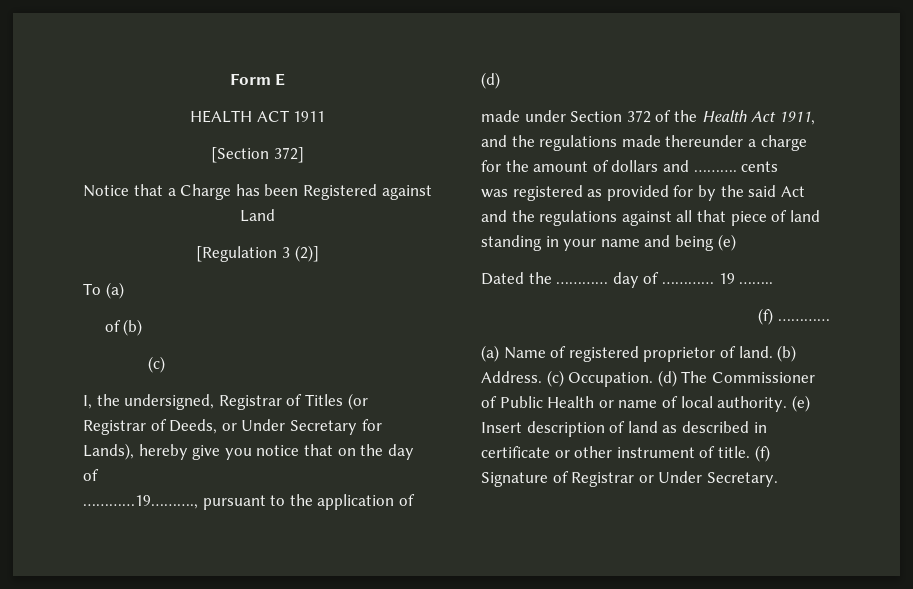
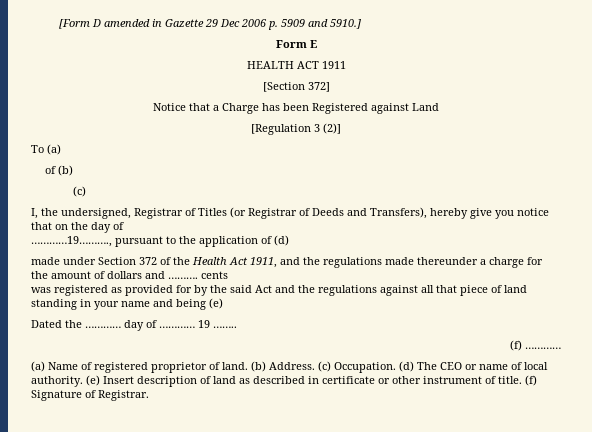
(229, 79) none -> [59,19,362,30] [Form D amended in Gazette 29 Dec 2006 p. 5909 and 5910.] //
[169,419,382,435] [83,443,134,460] Deeds, or Under Secretary for Lands), -> [312,207,427,219] Deeds and Transfers),
[711,372,815,383] [481,396,595,408] Commissioner of Public Health -> [440,362,462,370] CEO
[571,471,778,487] Registrar or Under Secretary. -> [98,390,149,401] Registrar.

